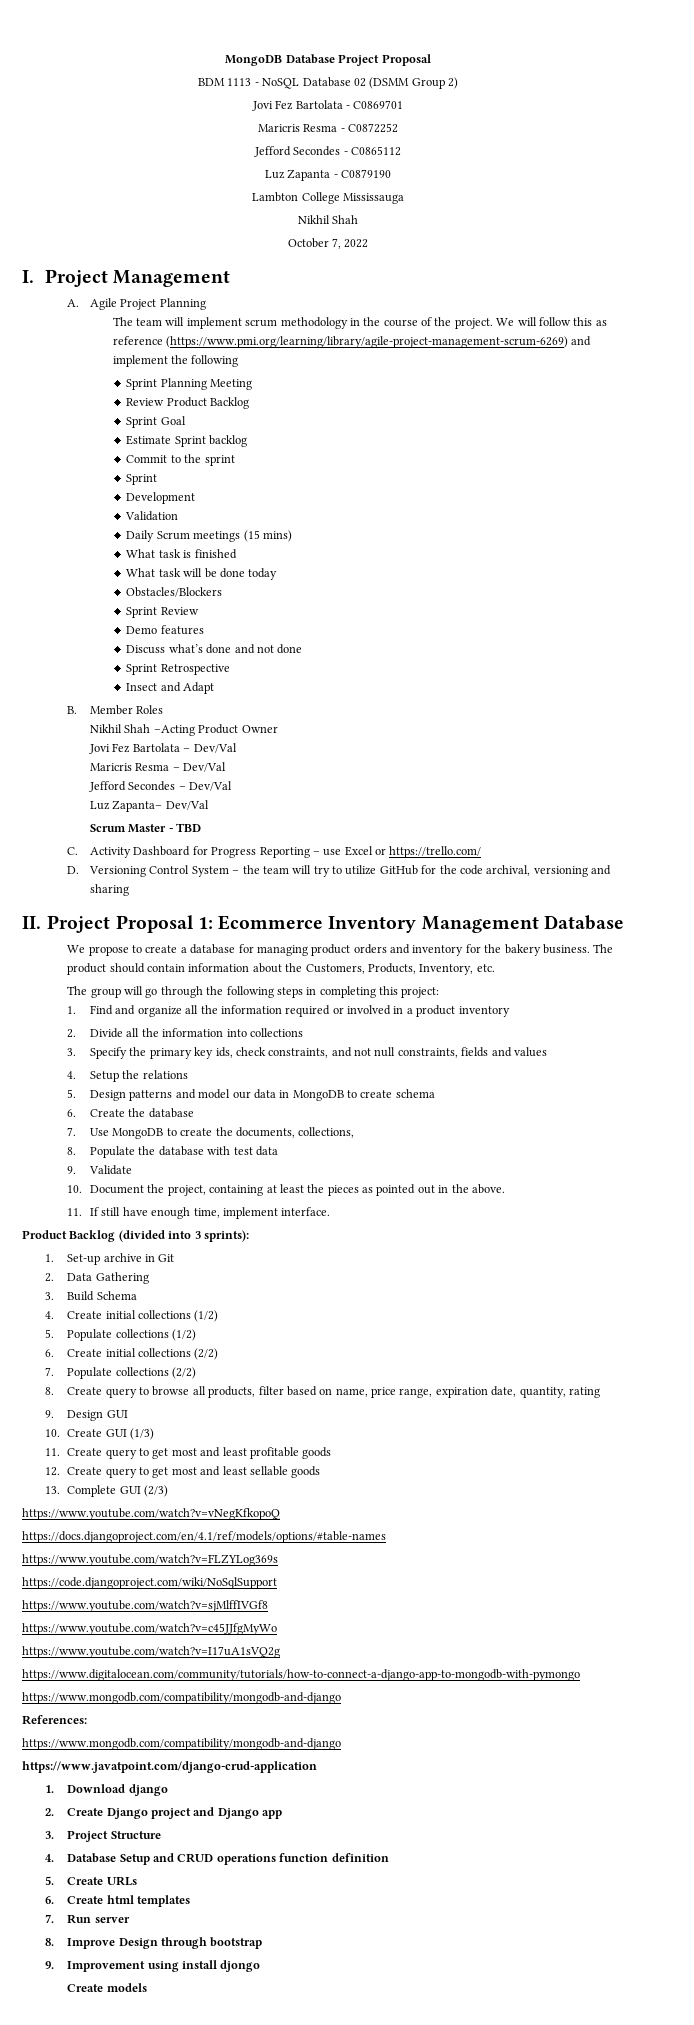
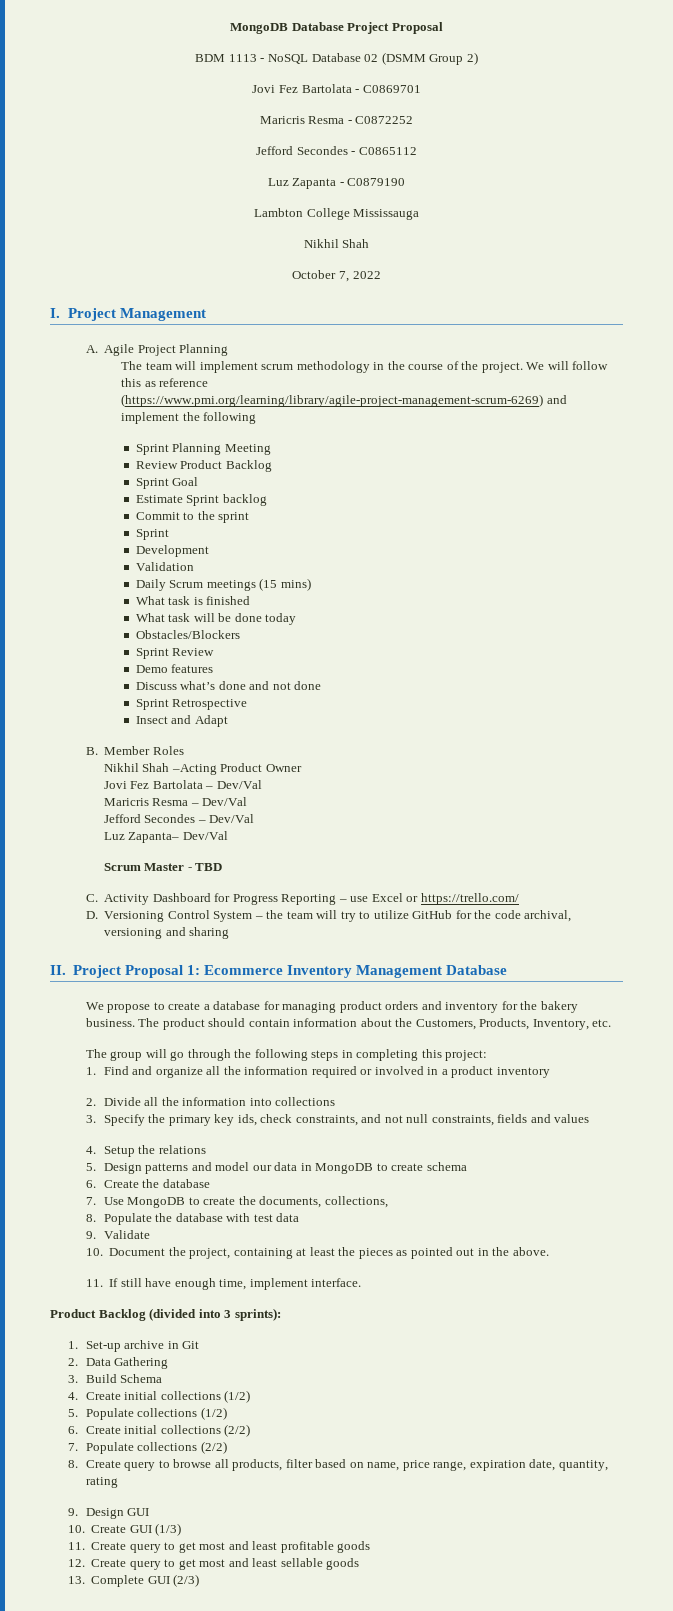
[22,1508,280,1520] [22,1531,386,1543] [22,1554,278,1566] [22,1577,277,1589] [22,1600,268,1612] [22,1623,277,1635] [22,1646,280,1658] [22,1669,580,1681] [22,1692,341,1704] [22,1715,87,1725] [22,1738,341,1750] [22,1761,317,1773] [44,1784,168,1796] [44,1807,283,1819] [44,1830,161,1842] [44,1853,389,1865] [44,1876,137,1886] [44,1895,191,1907] [44,1914,130,1924] [44,1937,263,1949] [44,1960,261,1972] [67,1983,147,1992] // https://www.youtube.com/watch?v=vNegKfkopoQ // https://docs.djangoproject.com/en/4.1/ref/models/options/#table-names // https://www.youtube.com/watch?v=FLZYLog369s // https://code.djangoproject.com/wiki/NoSqlSupport // https://www.youtube.com/watch?v=sjMlffIVGf8 // https://www.youtube.com/watch?v=c45JJfgMyWo // https://www.youtube.com/watch?v=I17uA1sVQ2g // https://www.digitalocean.com/community/tutorials/how-to-connect-a-django-app-to-mongodb-with-pymongo // https://www.mongodb.com/compatibility/mongodb-and-django // References: // https://www.mongodb.com/compatibility/mongodb-and-django // https://www.javatpoint.com/django-crud-application // 1. Download django // 2. Create Django project and Django app // 3. Project Structure // 4. Database Setup and CRUD operations function definition // 5. Create URLs // 6. Create html templates // 7. Run server // 8. Improve Design through bootstrap // 9. Improvement using install djongo // Create models -> (200, 1580) none

